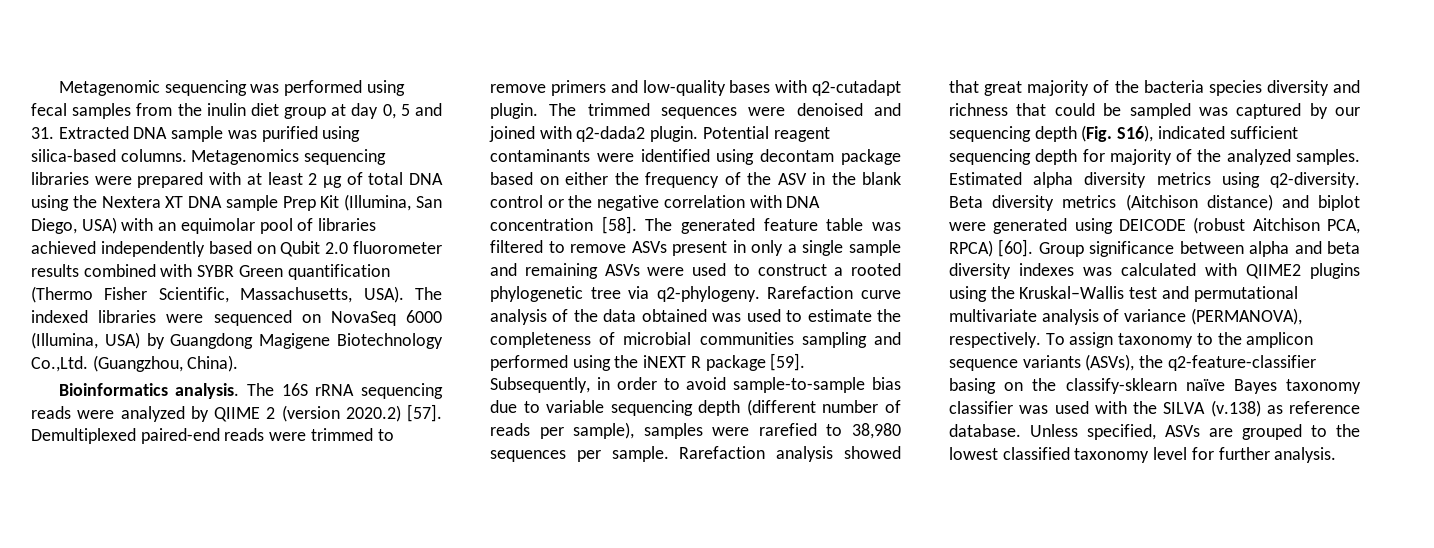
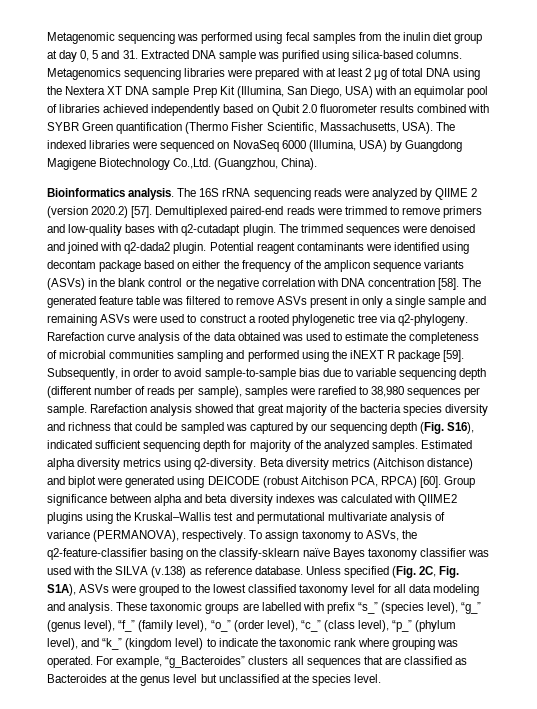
[777,173,807,185] ASV -> [323,260,465,272] [47,278,85,290] amplicon sequence variants (ASVs)
[1217,332,1314,348] [949,354,1135,371] the amplicon sequence variants (ASVs), -> [365,530,399,541] ASVs,
[1087,424,1233,440] specified, ASVs are -> [343,566,460,578] [47,584,137,596] specified (Fig. 2C, Fig. S1A), ASVs were
[1218,447,1337,463] further analysis. -> [394,584,480,596] [47,602,482,614] [47,620,457,632] [47,638,459,650] [47,656,468,668] [47,674,382,686] all data modeling and analysis. These taxonomic groups are labelled with prefix “s_” (species level), “g_” (genus level), “f_” (family level), “o_” (order level), “c_” (class level), “p_” (phylum level), and “k_” (kingdom level) to indicate the taxonomic rank where grouping was operated. For example, “g_Bacteroides” clusters all sequences that are classified as Bacteroides at the genus level but unclassified at the species level.

